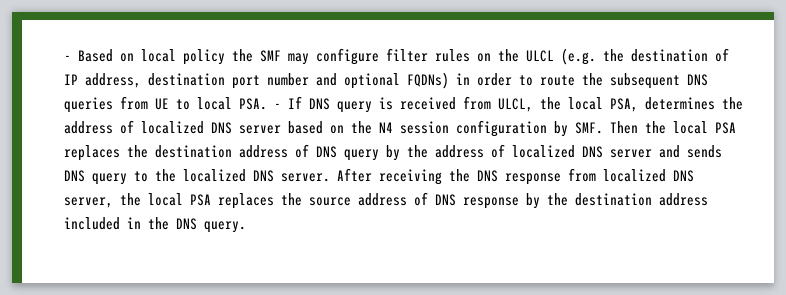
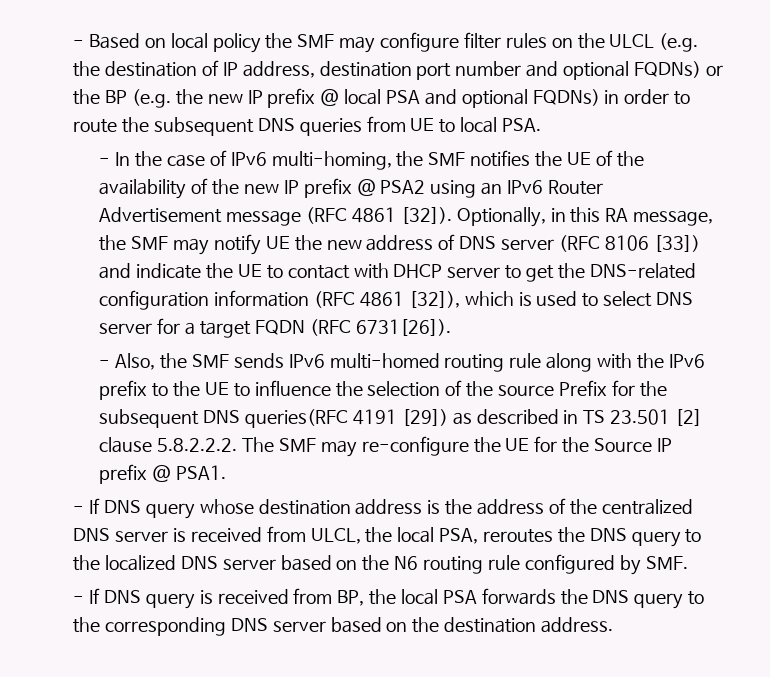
(450, 80) none -> [705,65,723,76] [73,88,600,108] or the BP (e.g. the new IP prefix @ local PSA and optional FQDNs)
(268, 104) none -> [99,150,644,170] [99,178,603,199] [99,207,714,227] [99,234,700,255] [99,263,696,282] [99,290,693,310] [99,318,451,338] [99,353,705,372] [99,380,667,400] [99,409,702,428] [99,436,672,457] [99,464,227,484] [73,498,693,519] [73,526,702,547] [73,554,688,575] // - In the case of IPv6 multi-homing, the SMF notifies the UE of the availability of the new IP prefix @ PSA2 using an IPv6 Router Advertisement message (RFC 4861 [32]). Optionally, in this RA message, the SMF may notify UE the new address of DNS server (RFC 8106 [33]) and indicate the UE to contact with DHCP server to get the DNS-related configuration information (RFC 4861 [32]), which is used to select DNS server for a target FQDN (RFC 6731[26]). // - Also, the SMF sends IPv6 multi-homed routing rule along with the IPv6 prefix to the UE to influence the selection of the source Prefix for the subsequent DNS queries(RFC 4191 [29]) as described in TS 23.501 [2] clause 5.8.2.2.2. The SMF may re-configure the UE for the Source IP prefix @ PSA1. // - If DNS query whose destination address is the address of the centralized DNS server is received from ULCL, the local PSA, reroutes the DNS query to the localized DNS server based on the N6 routing rule configured by SMF. //
[498,97,744,112] [64,120,737,137] [64,144,723,161] [64,168,695,185] [64,192,709,209] [64,217,247,233] ULCL, the local PSA, determines the address of localized DNS server based on the N4 session configuration by SMF. Then the local PSA replaces the destination address of DNS query by the address of localized DNS server and sends DNS query to the localized DNS server. After receiving the DNS response from localized DNS server, the local PSA replaces the source address of DNS response by the destination address included in the DNS query. -> [337,588,705,609] [73,617,614,636] BP, the local PSA forwards the DNS query to the corresponding DNS server based on the destination address.

